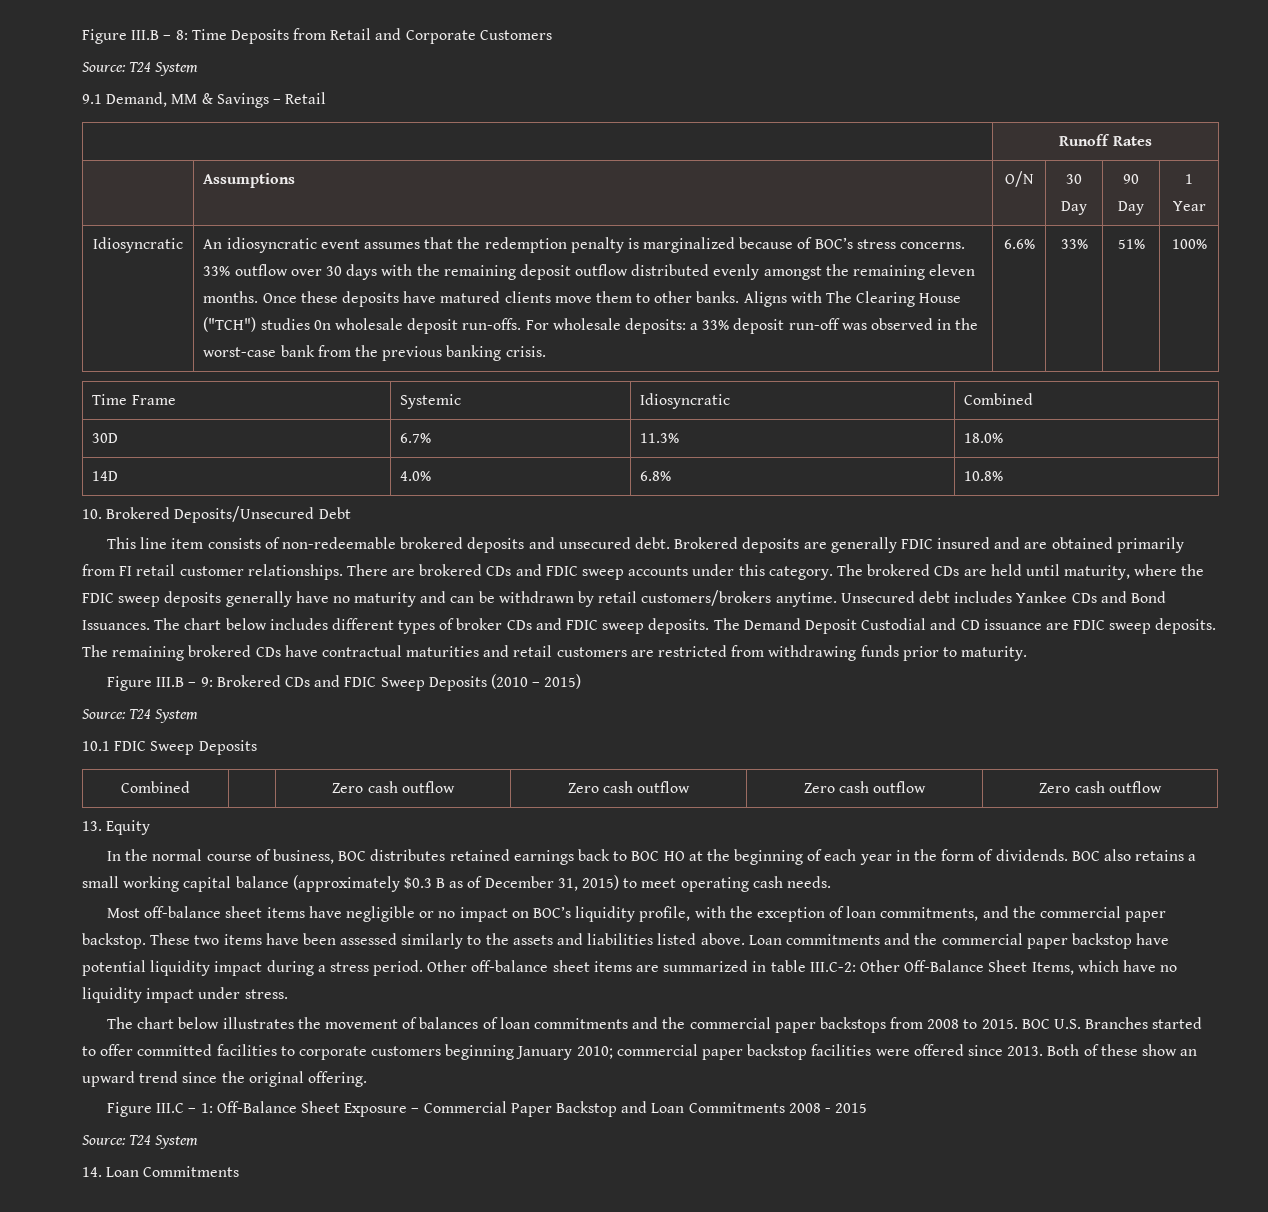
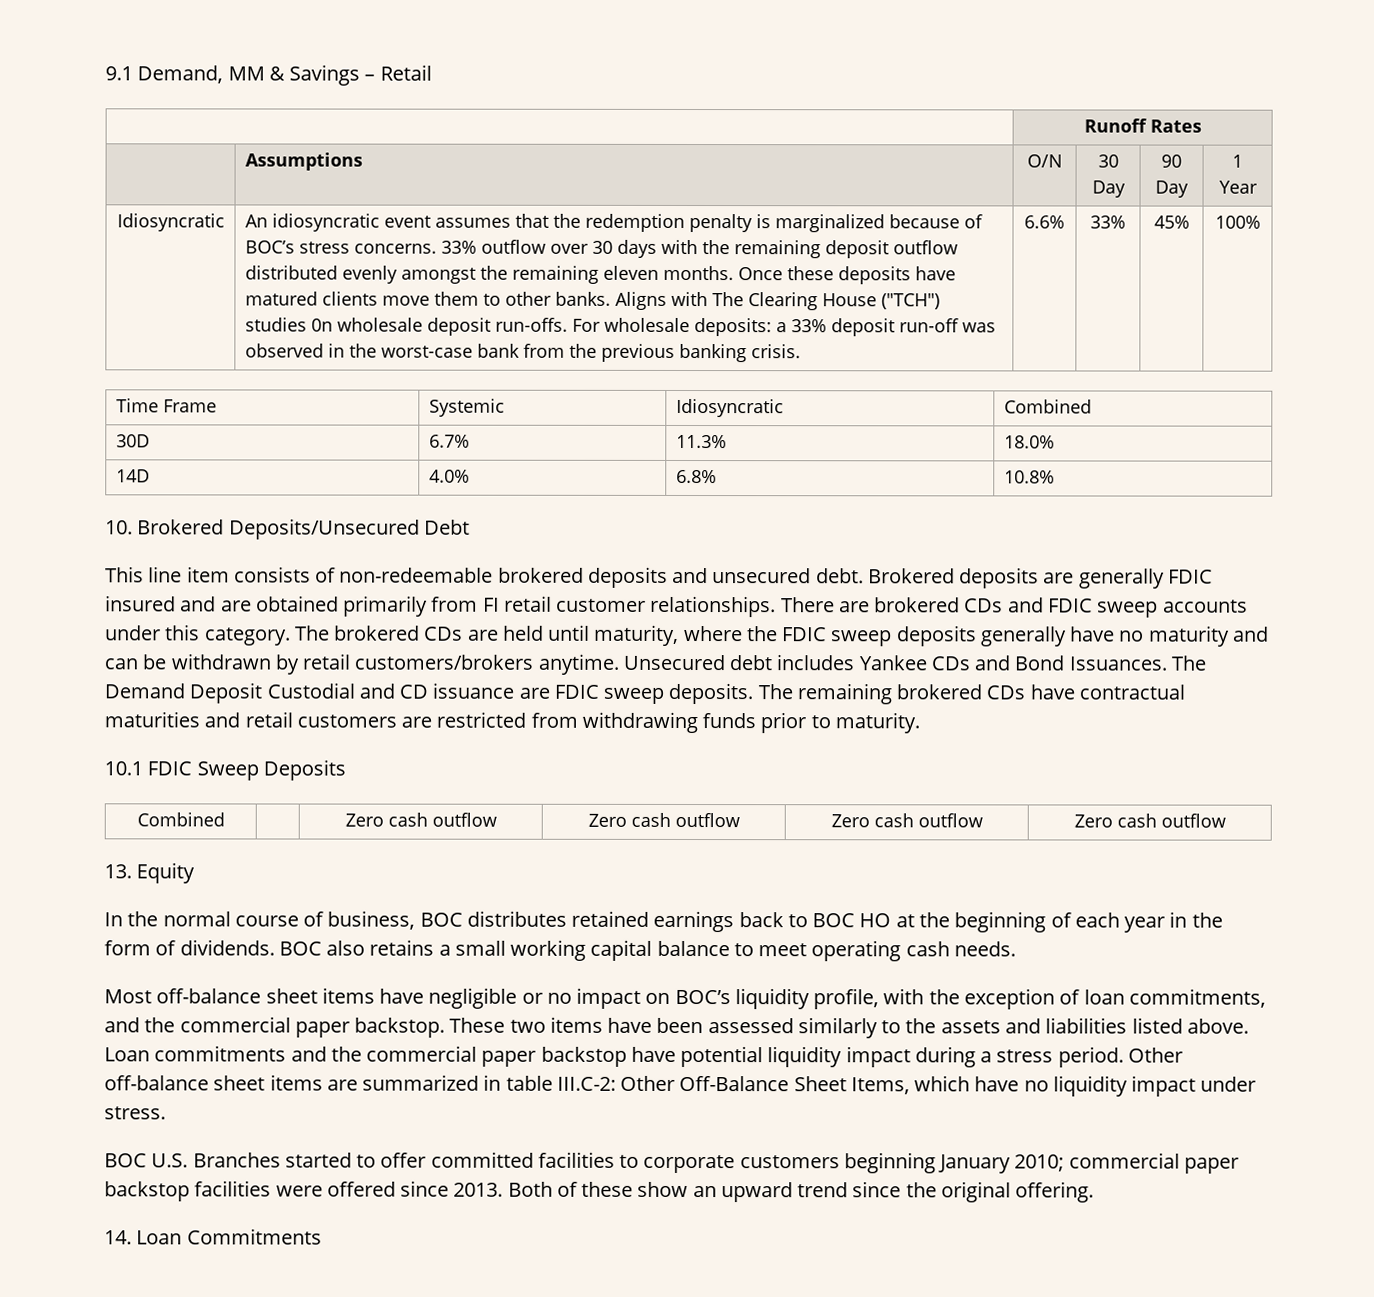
[82,28,552,44] [82,62,199,76] Figure III.B – 8: Time Deposits from Retail and Corporate Customers // Source: T24 System // -> (105, 73) none
[1117,239,1145,249] 51% -> [1153,215,1190,229] 45%
[184,618,740,634] chart below includes different types of broker CDs and FDIC sweep deposits. The -> (1206, 663) none
[107,674,582,691] [82,709,199,723] // Figure III.B – 9: Brokered CDs and FDIC Sweep Deposits (2010 – 2015) // Source: T24 System -> (920, 723) none
[292,875,620,892] (approximately $0.3 B as of December 31, 2015) -> (730, 948) none
[107,1017,1018,1033] The chart below illustrates the movement of balances of loan commitments and the commercial paper backstops from 2008 to 2015. -> (166, 1113) none
[107,1101,868,1117] [82,1135,199,1149] // Figure III.C – 1: Off-Balance Sheet Exposure – Commercial Paper Backstop and Loan Commitments 2008 - 2015 // Source: T24 System -> (1095, 1192) none

